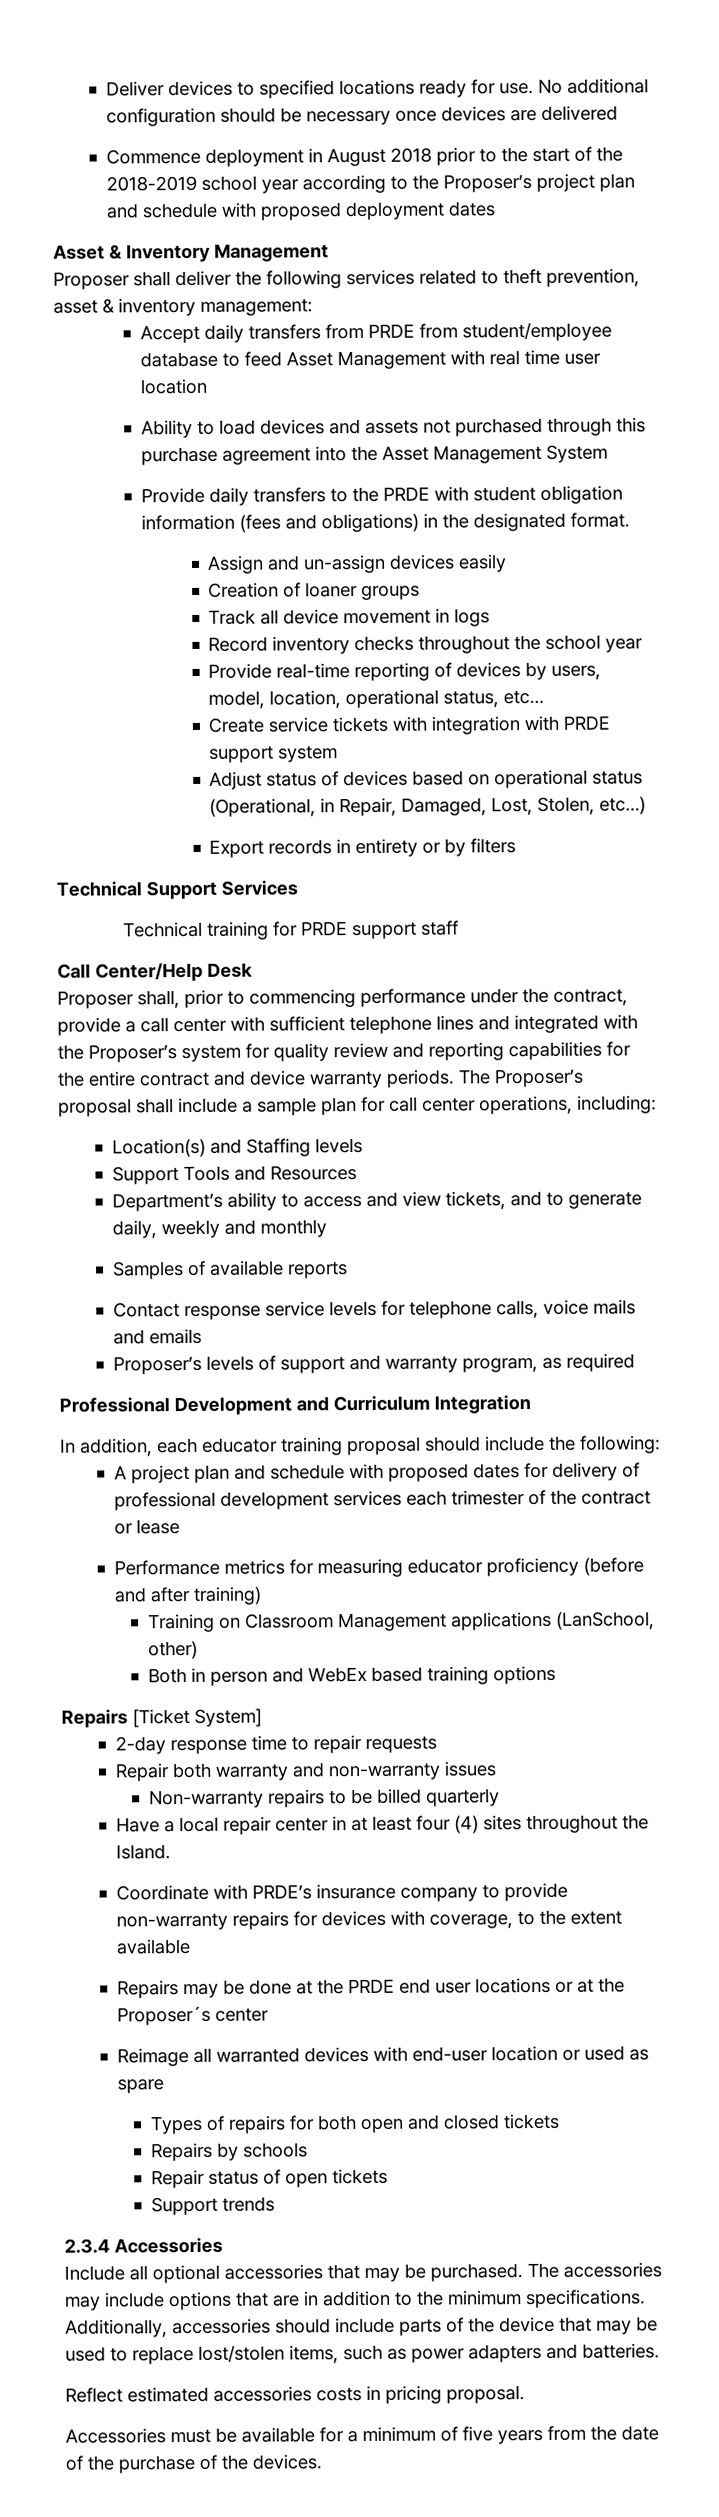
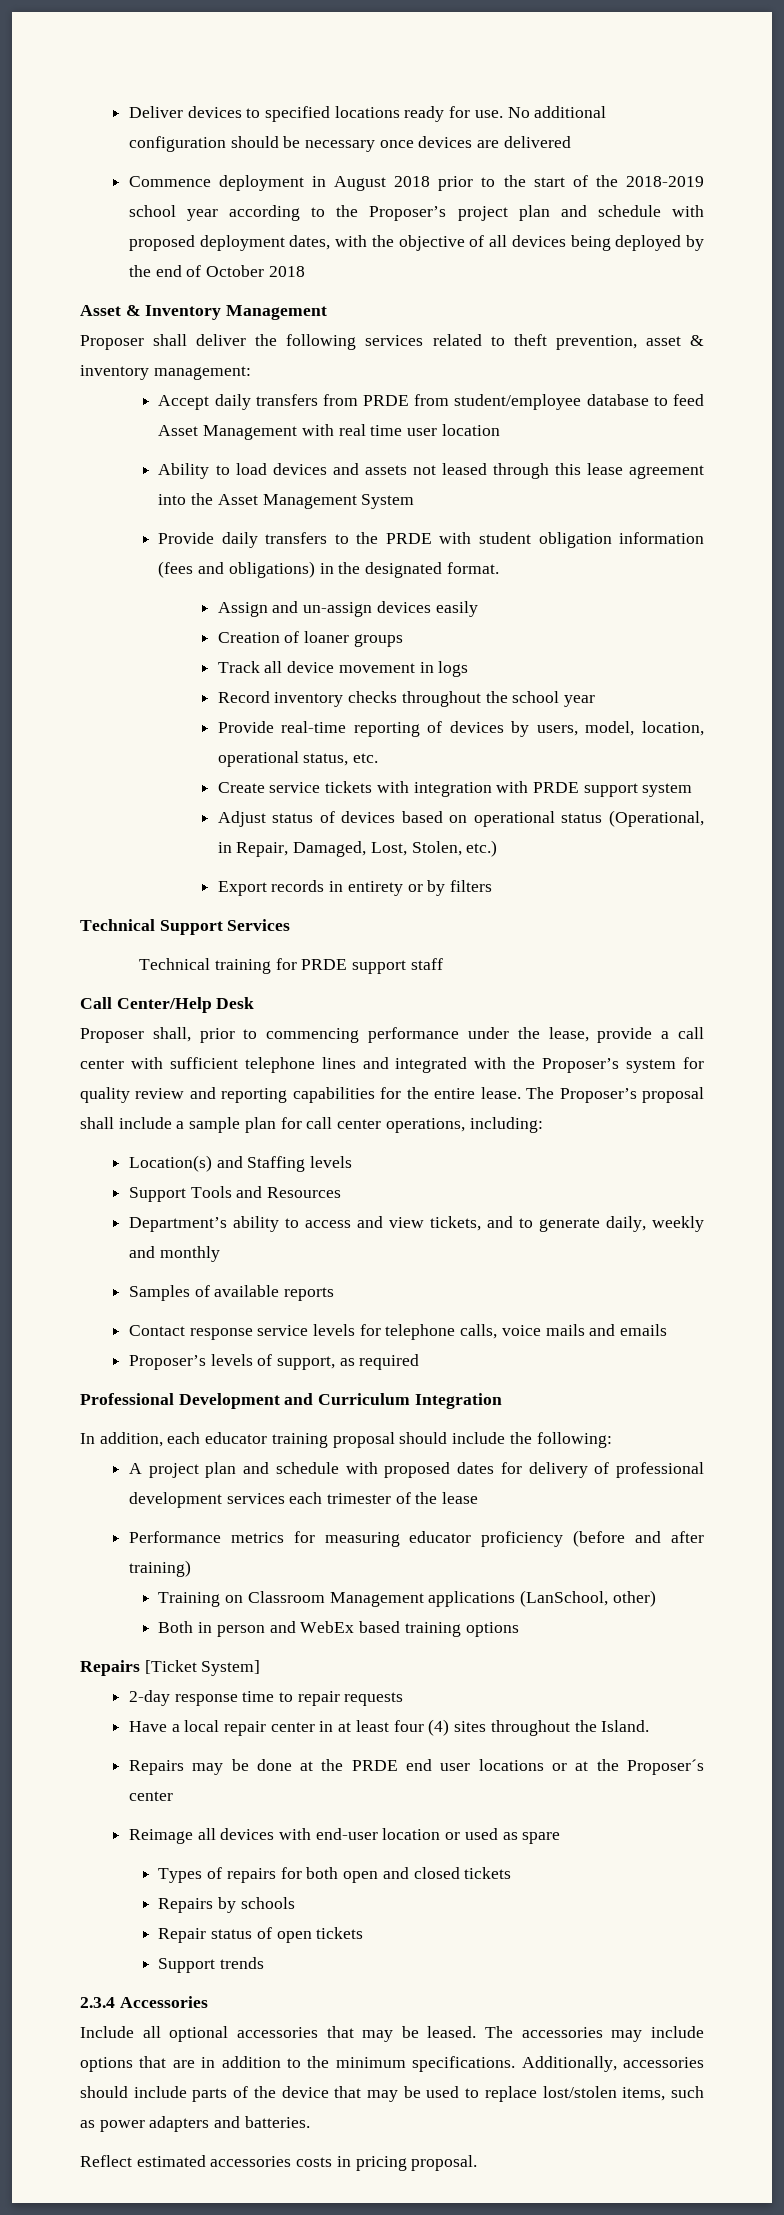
[447,201,495,217] dates -> [289,235,704,251] [128,265,305,277] dates, with the objective of all devices being deployed by the end of October 2018
[454,417,543,437] purchased -> [441,463,487,475] leased
[140,446,218,466] purchase -> [586,463,623,475] lease
[503,689,545,705] etc… -> [353,753,379,763] etc.
[599,796,647,815] etc…) -> [466,840,498,857] etc.)
[553,988,628,1006] contract, -> [548,1027,589,1042] lease,
[139,1069,455,1089] contract and device warranty periods. -> [480,1087,521,1099] lease.
[279,1354,538,1374] support and warranty program, -> [277,1356,336,1370] support,
[580,1490,651,1505] [113,1523,133,1535] contract or -> (438, 1498) none
[114,1761,496,1782] [148,1788,500,1809] // Repair both warranty and non-warranty issues // Non-warranty repairs to be billed quarterly -> (404, 1699) none
[115,1882,568,1902] [115,1909,622,1931] [115,1938,191,1955] // Coordinate with PRDE’s insurance company to provide non-warranty repairs for devices with coverage, to the extent available -> (650, 1726) none
[215,2047,300,2063] warranted -> (216, 1834) none
[430,2263,523,2282] purchased. -> [427,2026,477,2038] leased.
[65,2425,659,2445] [65,2454,322,2474] // Accessories must be available for a minimum of five years from the date of the purchase of the devices. -> (478, 2163) none

